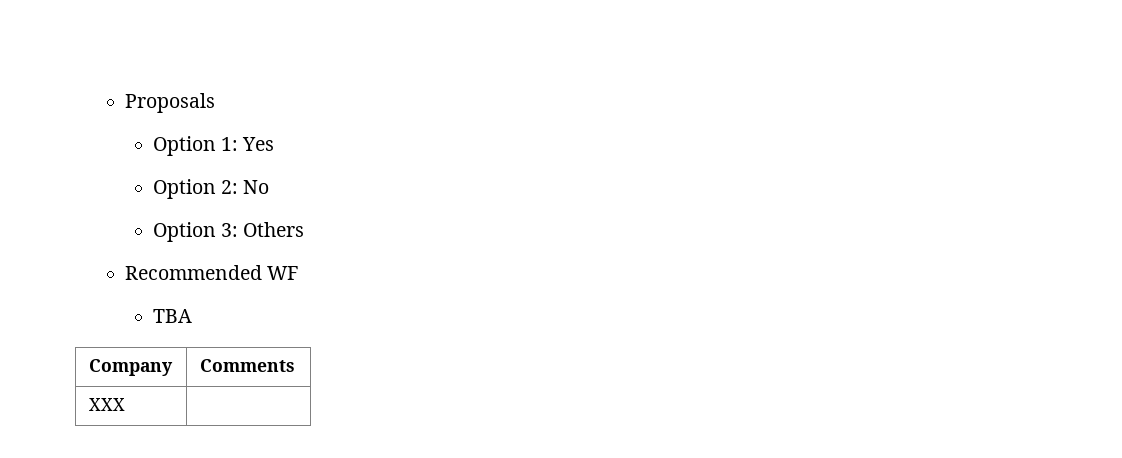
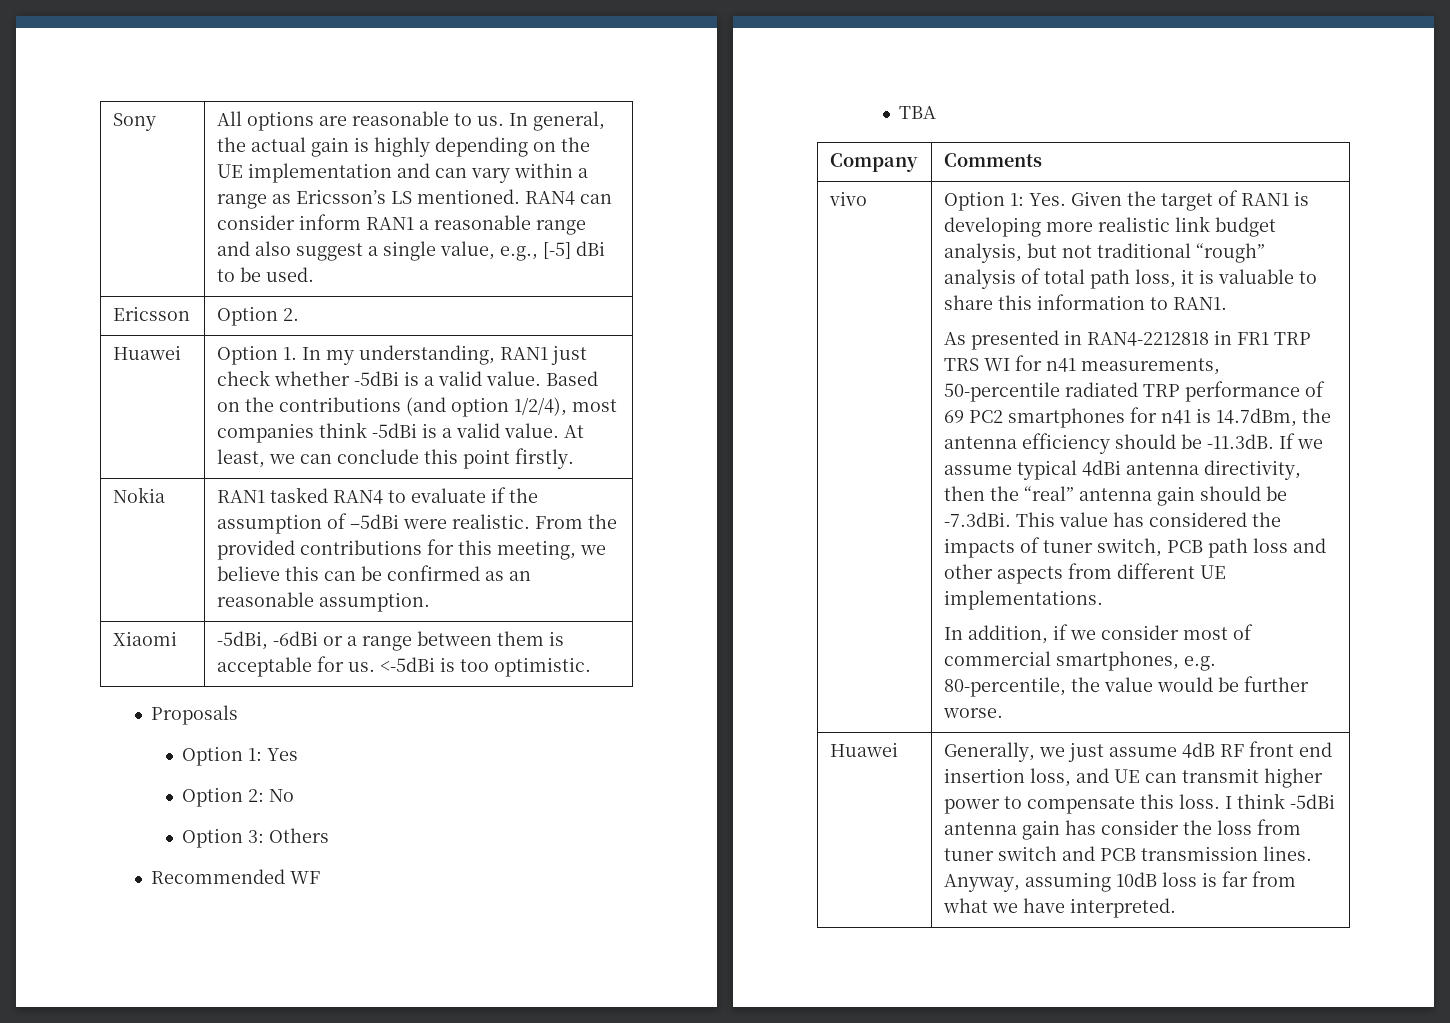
(124, 103) none -> [113,113,157,131] [217,111,606,131] [217,137,591,157] [217,163,589,183] [217,189,613,209] [217,214,587,235] [217,241,606,261] [217,267,315,282] [113,306,191,321] [217,306,300,326] [113,345,182,360] [217,345,588,365] [217,370,599,386] [217,397,618,417] [217,422,585,443] [217,448,575,469] [113,487,166,503] [217,487,539,504] [217,513,618,534] [217,539,607,560] [217,565,532,581] [217,592,431,612] [113,631,178,646] [217,631,565,651] [217,656,592,677] Sony | All options are reasonable to us. In general, the actual gain is highly depending on the UE implementation and can vary within a range as Ericsson’s LS mentioned. RAN4 can consider inform RAN1 a reasonable range and also suggest a single value, e.g., [-5] dBi to be used. // Ericsson | Option 2. // Huawei | Option 1. In my understanding, RAN1 just check whether -5dBi is a valid value. Based on the contributions (and option 1/2/4), most companies think -5dBi is a valid value. At least, we can conclude this point firstly. // Nokia | RAN1 tasked RAN4 to evaluate if the assumption of –5dBi were realistic. From the provided contributions for this meeting, we believe this can be confirmed as an reasonable assumption. // Xiaomi | -5dBi, -6dBi or a range between them is acceptable for us. <-5dBi is too optimistic. //
[88,398,125,411] XXX | -> [829,191,868,206] [944,190,1310,211] [944,216,1277,237] [944,243,1266,263] [944,268,1318,289] [944,294,1228,310] [944,330,1312,350] [944,355,1221,375] [944,381,1326,402] [944,407,1332,428] [944,433,1324,454] [944,460,1302,480] [944,486,1288,506] [944,512,1282,527] [944,537,1327,558] [944,563,1227,584] [944,590,1104,610] [944,624,1254,644] [944,651,1217,671] [944,676,1310,697] [943,708,1004,718] [830,742,899,757] [944,741,1333,762] [944,768,1324,788] [944,793,1336,814] [944,819,1302,840] [944,846,1313,861] [944,871,1297,892] [943,898,1177,918] vivo | Option 1: Yes. Given the target of RAN1 is developing more realistic link budget analysis, but not traditional “rough” analysis of total path loss, it is valuable to share this information to RAN1. // As presented in RAN4-2212818 in FR1 TRP TRS WI for n41 measurements, 50-percentile radiated TRP performance of 69 PC2 smartphones for n41 is 14.7dBm, the antenna efficiency should be -11.3dB. If we assume typical 4dBi antenna directivity, then the “real” antenna gain should be -7.3dBi. This value has considered the impacts of tuner switch, PCB path loss and other aspects from different UE implementations. // In addition, if we consider most of commercial smartphones, e.g. 80-percentile, the value would be further worse. // Huawei | Generally, we just assume 4dB RF front end insertion loss, and UE can transmit higher power to compensate this loss. I think -5dBi antenna gain has consider the loss from tuner switch and PCB transmission lines. Anyway, assuming 10dB loss is far from what we have interpreted.

